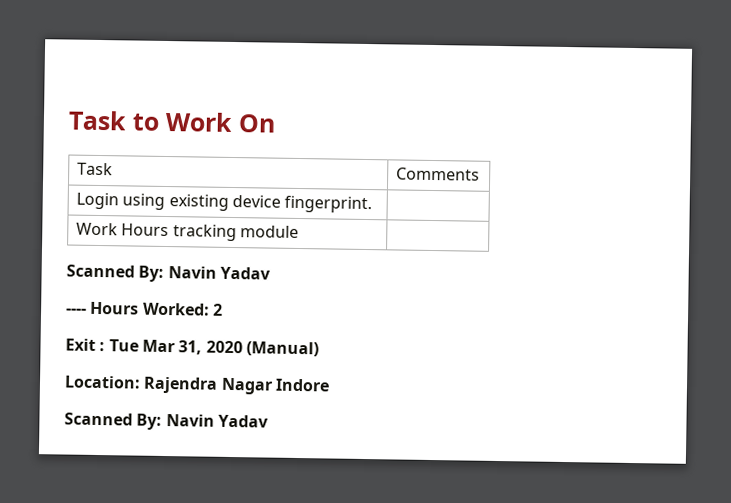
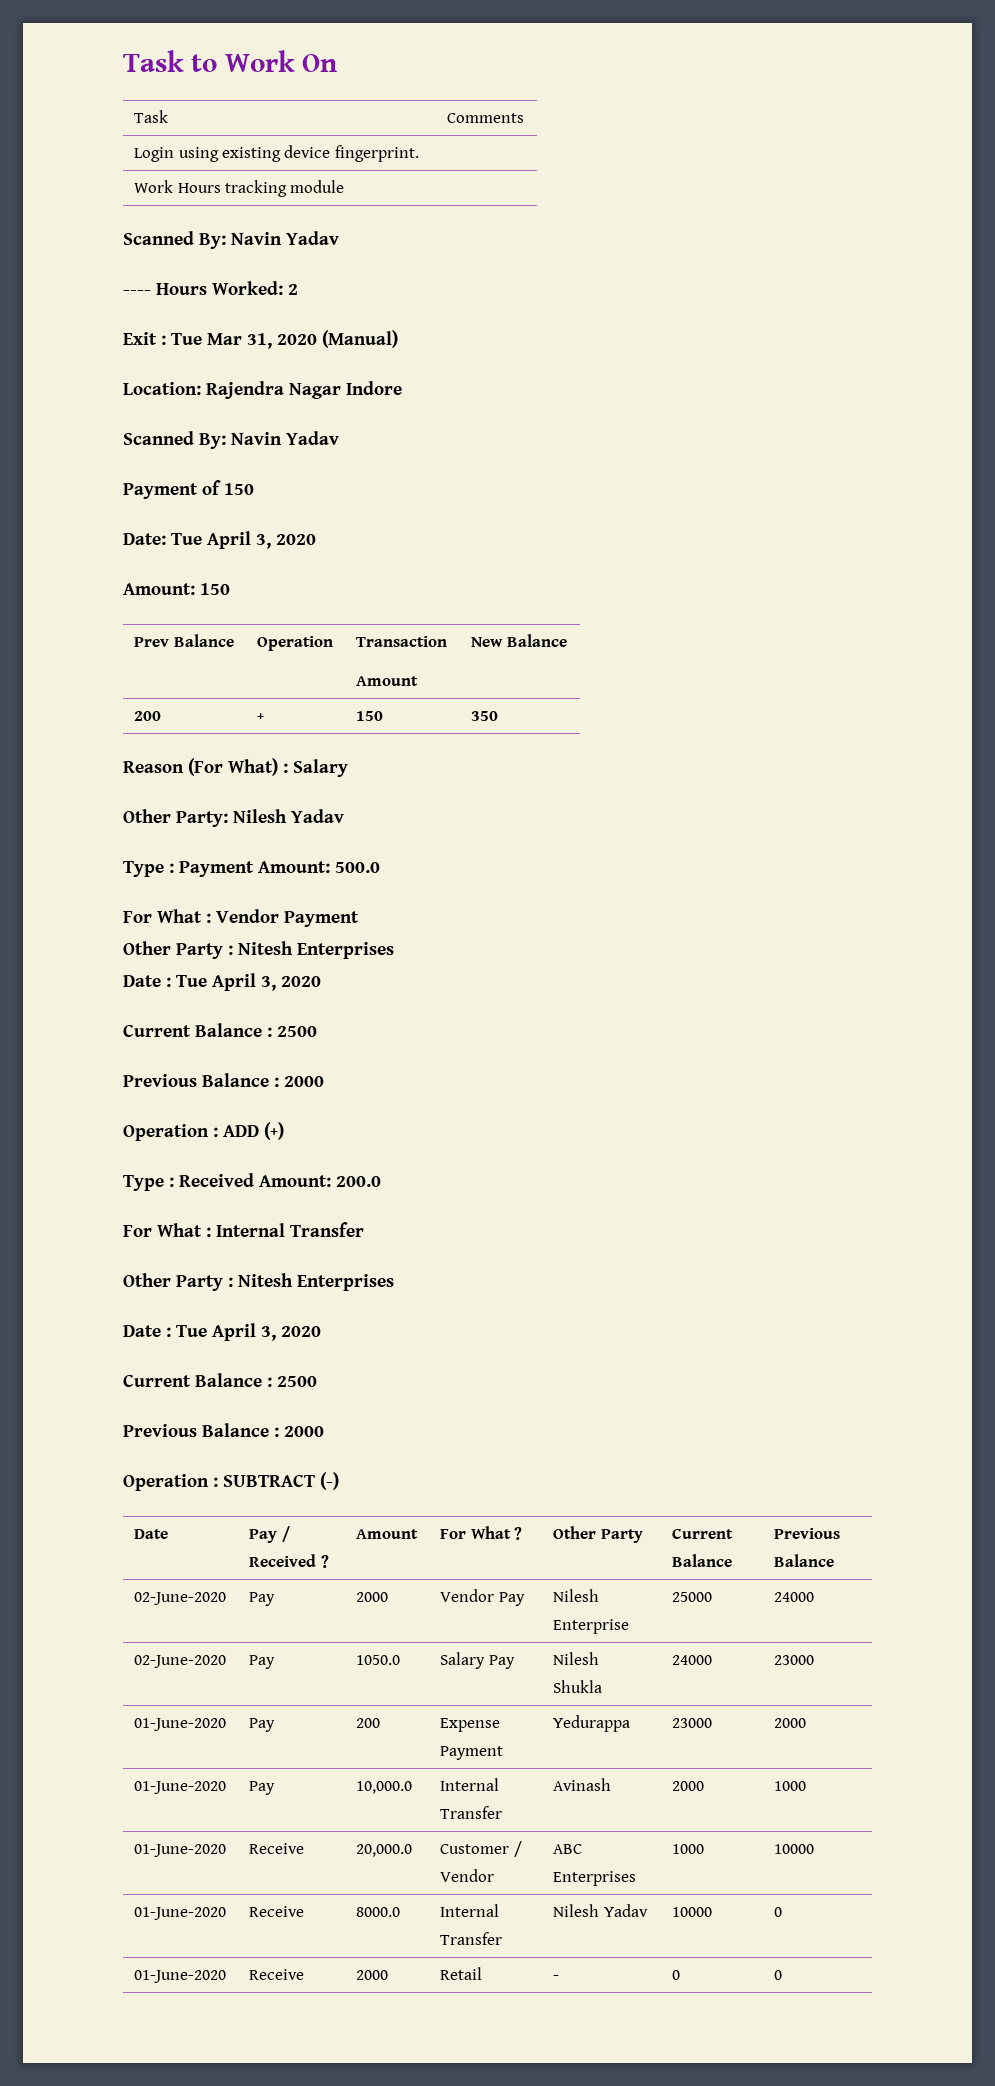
(269, 421) none -> [123,480,254,499] [123,531,316,549] [123,583,230,595] [134,634,234,647] [257,636,334,651] [356,636,448,647] [356,676,419,686] [471,634,567,647] [134,711,162,721] [257,713,265,721] [356,711,384,721] [471,711,499,721] [123,758,348,777] [123,809,344,827] [123,861,380,877] [123,909,359,927] [123,941,394,959] [123,973,321,991] [123,1023,317,1037] [123,1073,324,1087] [123,1122,284,1141] [123,1173,381,1191] [123,1222,364,1237] [123,1273,394,1291] [123,1323,321,1341] [123,1373,317,1387] [123,1423,324,1437] [123,1472,339,1491] [134,1529,169,1539] [249,1526,290,1543] [249,1554,329,1568] [356,1529,419,1539] [440,1526,522,1540] [553,1526,643,1543] [672,1528,734,1539] [672,1554,733,1567] [774,1528,841,1539] [774,1554,835,1567] [134,1592,227,1605] [249,1592,276,1606] [356,1592,389,1602] [440,1589,525,1606] [553,1589,600,1602] [553,1619,630,1634] [672,1592,713,1602] [774,1592,815,1602] [134,1655,227,1668] [249,1655,276,1669] [356,1655,401,1665] [440,1652,515,1669] [553,1652,600,1665] [553,1680,603,1693] [672,1655,713,1665] [774,1655,815,1665] [134,1718,227,1731] [249,1718,276,1732] [356,1718,381,1728] [440,1718,501,1732] [440,1746,504,1760] [553,1715,631,1732] [672,1718,713,1728] [774,1718,807,1728] [134,1781,227,1794] [249,1781,276,1795] [356,1781,413,1794] [440,1778,500,1791] [440,1806,503,1819] [553,1778,612,1791] [672,1781,705,1791] [774,1781,807,1791] [134,1844,227,1857] [249,1843,305,1854] [356,1844,413,1857] [440,1841,522,1857] [440,1869,495,1882] [553,1844,583,1854] [553,1871,637,1886] [672,1844,705,1854] [774,1844,815,1854] [134,1907,227,1920] [249,1906,305,1917] [356,1907,401,1917] [440,1904,500,1917] [440,1932,503,1945] [553,1904,648,1917] [672,1907,713,1917] [774,1907,783,1917] [134,1970,227,1983] [249,1969,305,1980] [356,1970,389,1980] [440,1967,483,1980] [553,1975,560,1980] [672,1970,681,1980] [774,1970,783,1980] // Payment of 150 // Date: Tue April 3, 2020 // Amount: 150 // Prev Balance | Operation | Transaction // Amount | New Balance // 200 | + | 150 | 350 // Reason (For What) : Salary // Other Party: Nilesh Yadav // Type : Payment Amount: 500.0 // For What : Vendor Payment // Other Party : Nitesh Enterprises // Date : Tue April 3, 2020 // Current Balance : 2500 // Previous Balance : 2000 // Operation : ADD (+) // Type : Received Amount: 200.0 // For What : Internal Transfer // Other Party : Nitesh Enterprises // Date : Tue April 3, 2020 // Current Balance : 2500 // Previous Balance : 2000 // Operation : SUBTRACT (-) // Date | Pay / Received ? | Amount | For What ? | Other Party | Current Balance | Previous Balance // 02-June-2020 | Pay | 2000 | Vendor Pay | Nilesh Enterprise | 25000 | 24000 // 02-June-2020 | Pay | 1050.0 | Salary Pay | Nilesh Shukla | 24000 | 23000 // 01-June-2020 | Pay | 200 | Expense Payment | Yedurappa | 23000 | 2000 // 01-June-2020 | Pay | 10,000.0 | Internal Transfer | Avinash | 2000 | 1000 // 01-June-2020 | Receive | 20,000.0 | Customer / Vendor | ABC Enterprises | 1000 | 10000 // 01-June-2020 | Receive | 8000.0 | Internal Transfer | Nilesh Yadav | 10000 | 0 // 01-June-2020 | Receive | 2000 | Retail | - | 0 | 0

